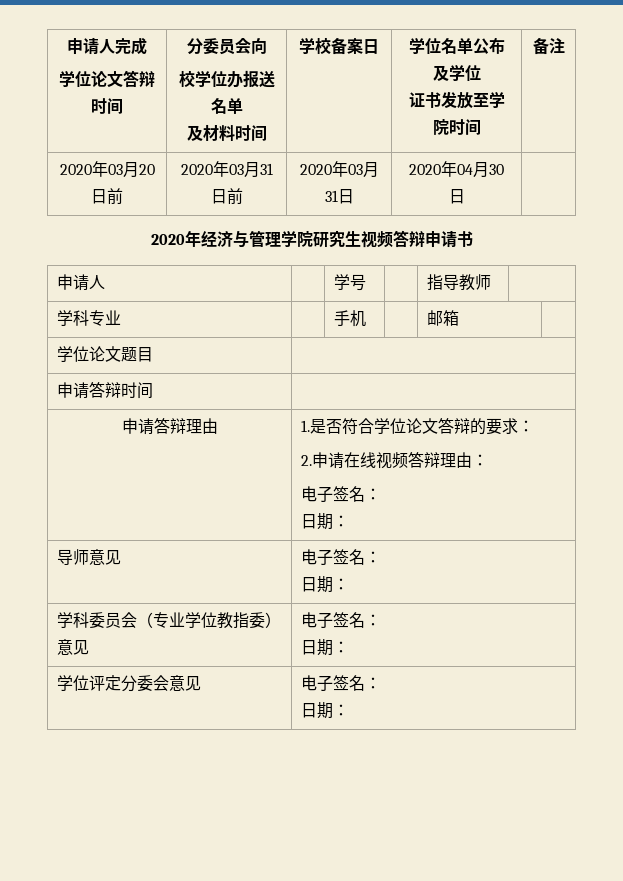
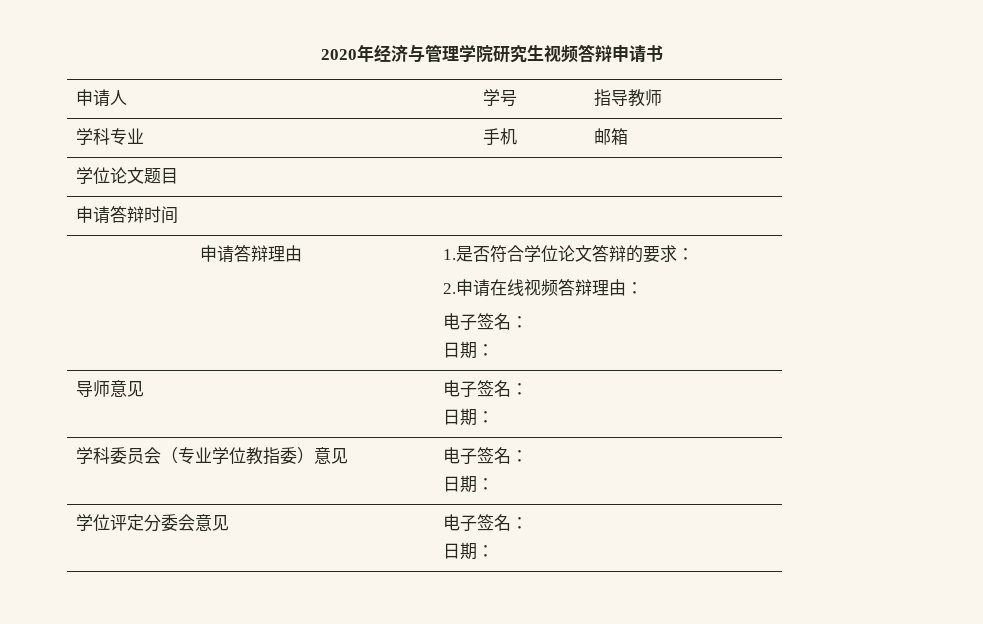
[67,37,147,55] [59,70,155,88] [91,98,123,114] [186,38,267,55] [178,70,275,88] [210,98,243,114] [186,124,267,141] [299,37,379,55] [408,37,505,54] [432,64,481,81] [408,91,505,109] [432,119,481,135] [532,37,565,55] [59,161,155,178] [91,188,123,205] [180,161,273,178] [210,188,243,205] [299,161,379,178] [324,189,354,204] [409,161,504,178] [448,189,465,204] 申请人完成 // 学位论文答辩时间 | 分委员会向 // 校学位办报送名单 // 及材料时间 | 学校备案日 | 学位名单公布及学位 // 证书发放至学院时间 | 备注 // 2020年03月20日前 | 2020年03月31日前 | 2020年03月31日 | 2020年04月30日 | // -> (320, 54) none

